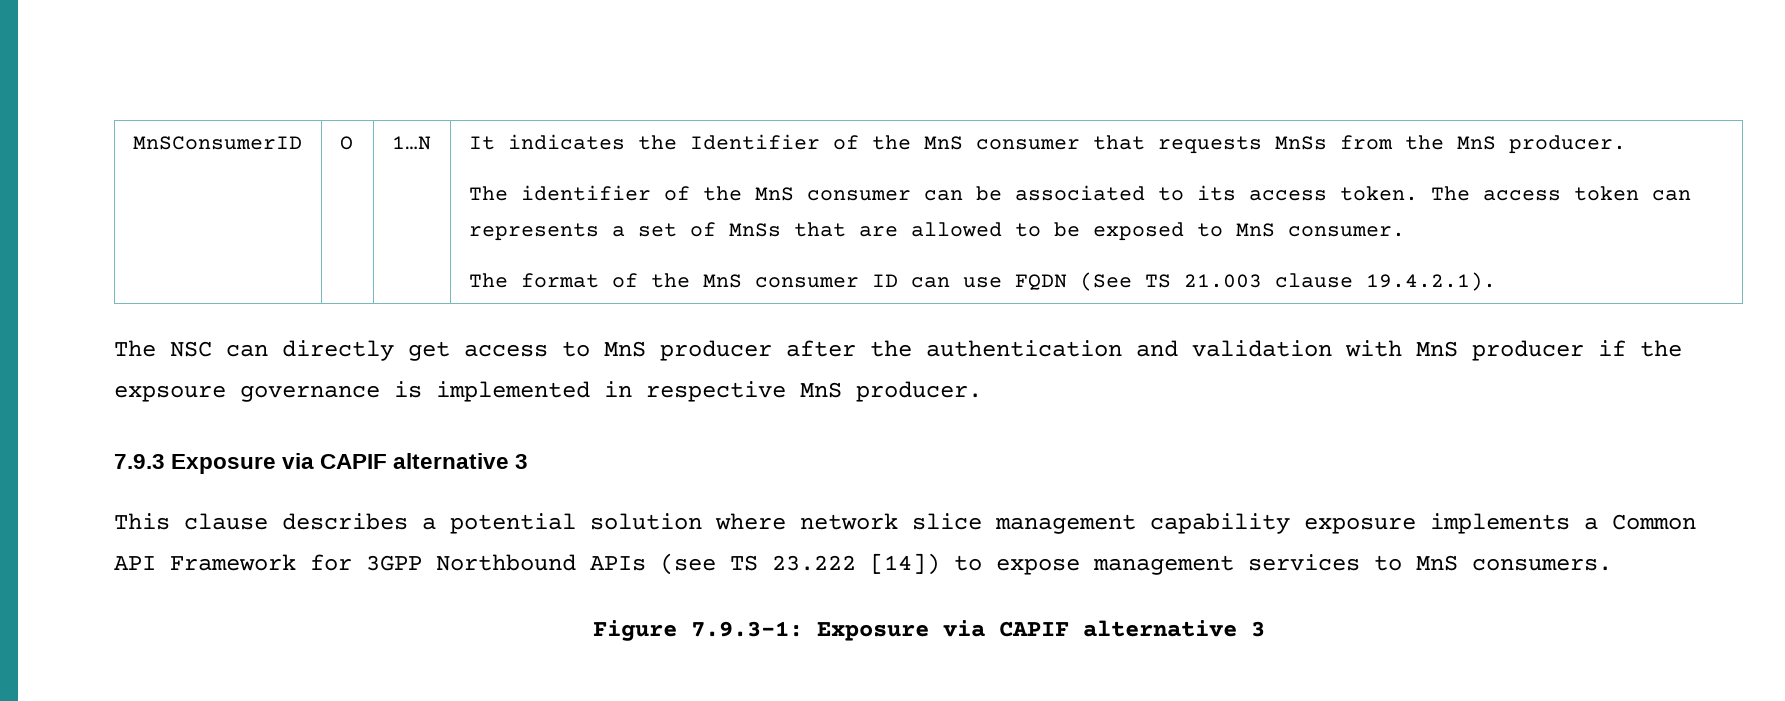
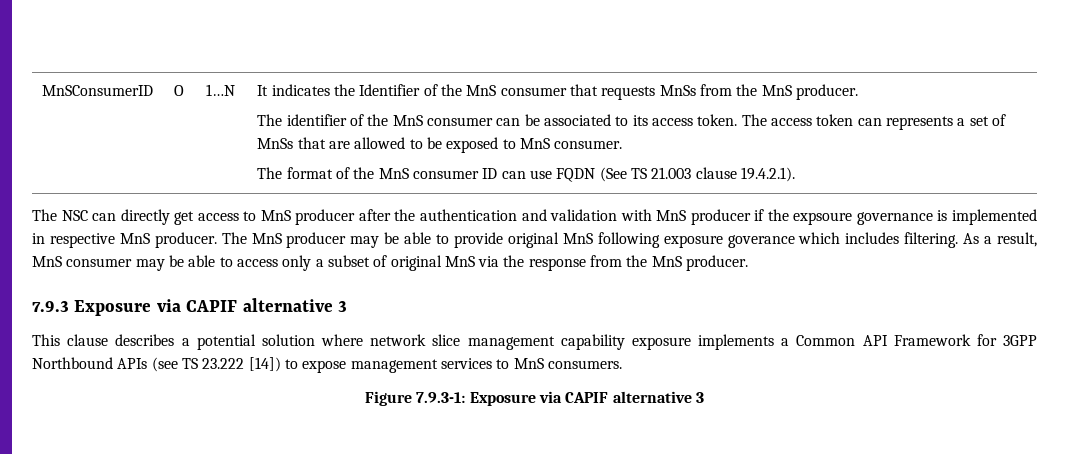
(982, 391) none -> [221,232,1037,248] [32,255,749,271] The MnS producer may be able to provide original MnS following exposure goverance which includes filtering. As a result, MnS consumer may be able to access only a subset of original MnS via the response from the MnS producer.

